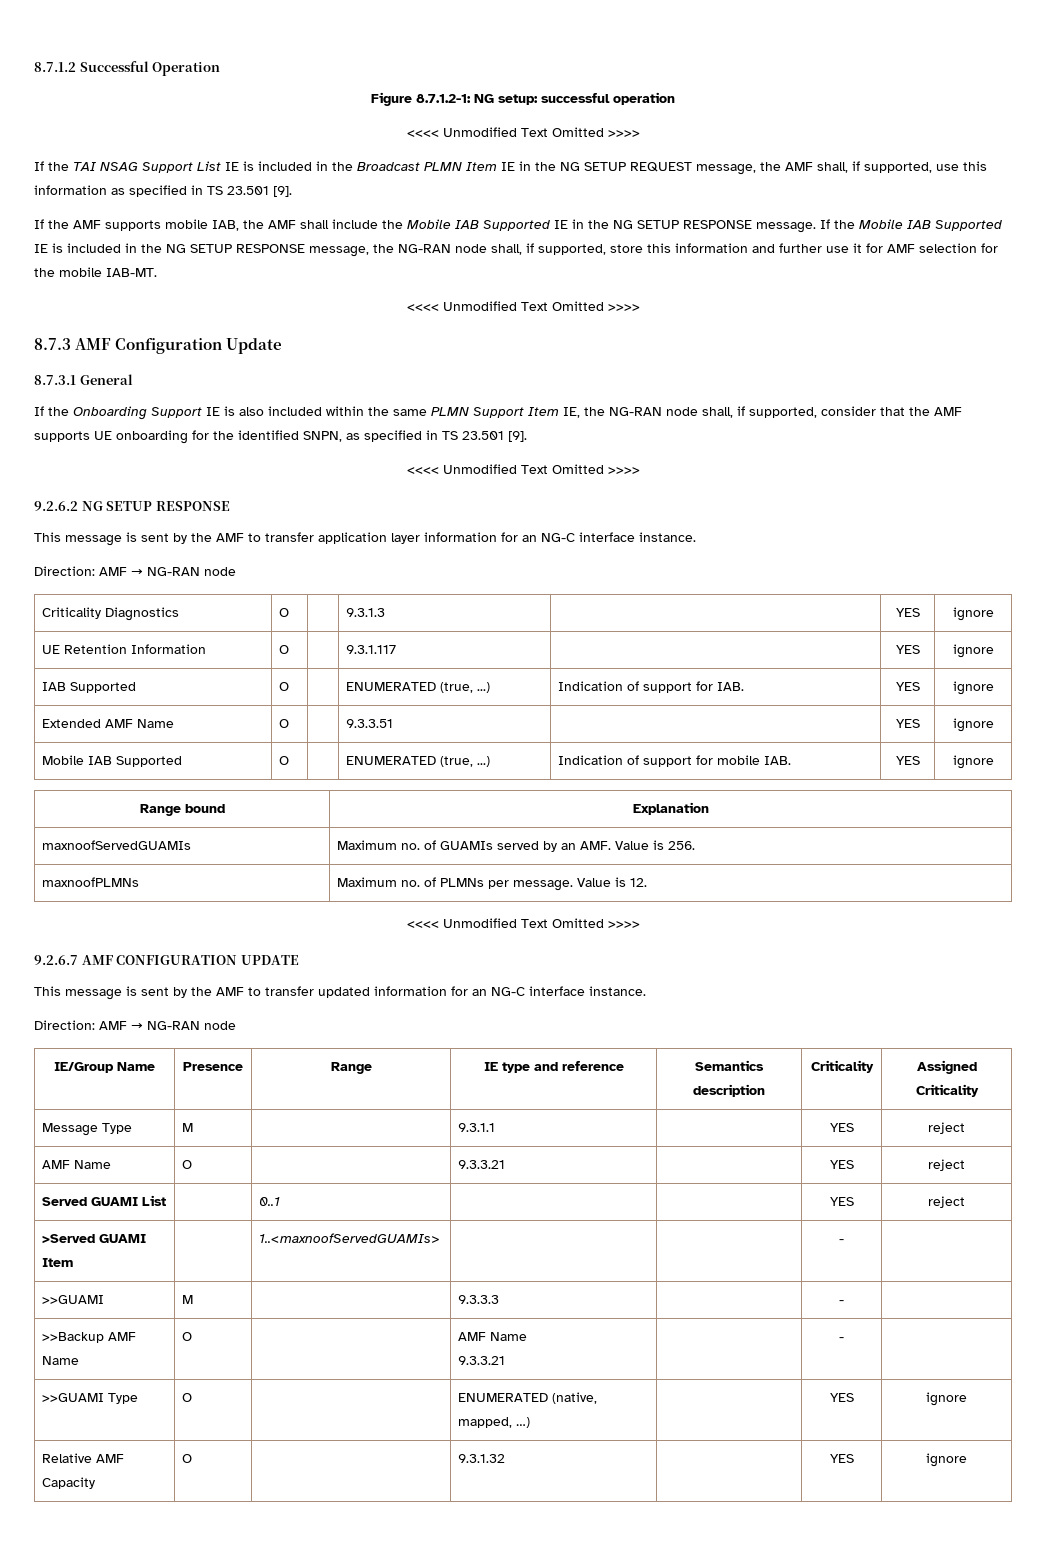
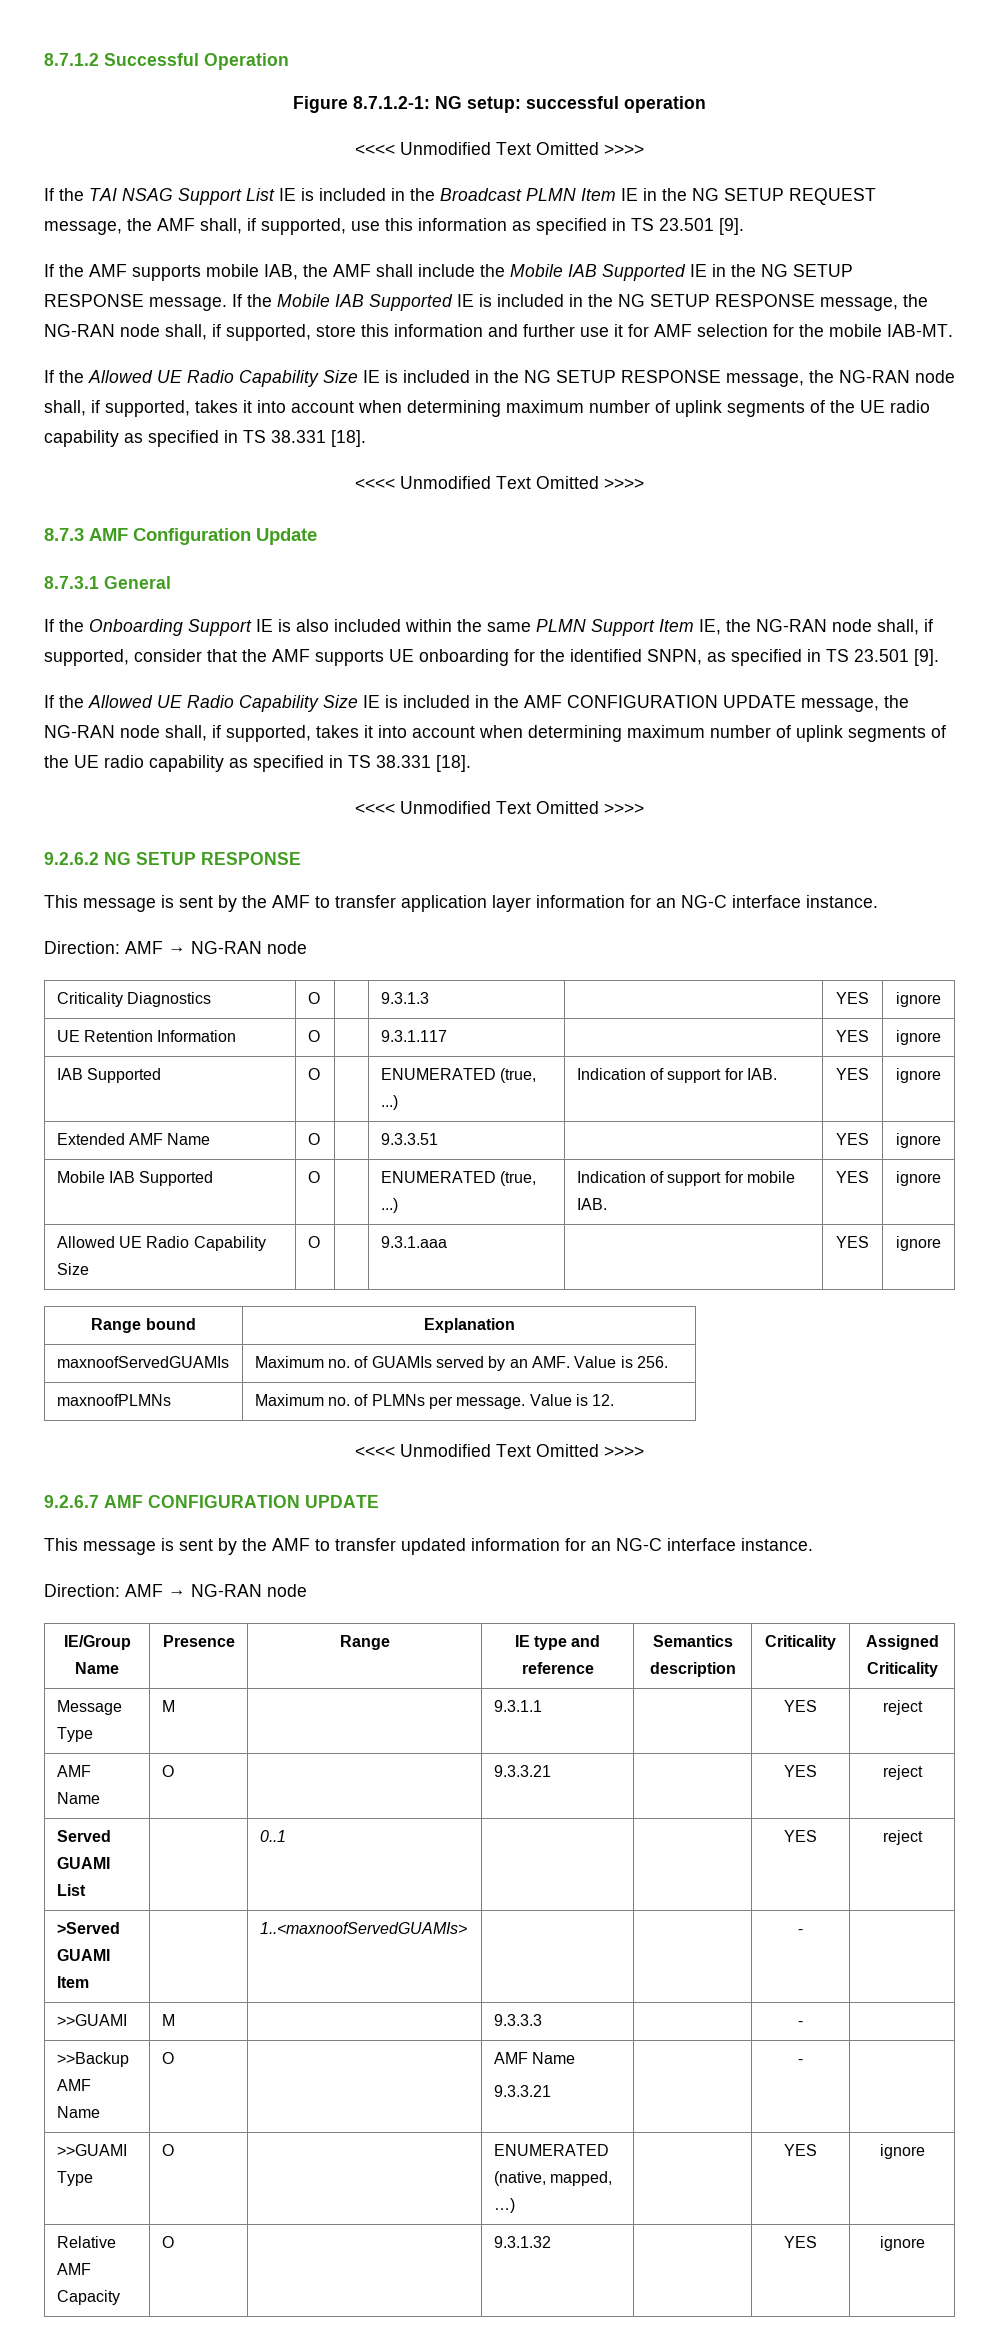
(157, 272) none -> [44,370,955,387] [44,400,930,417] [44,430,366,447] // If the Allowed UE Radio Capability Size IE is included in the NG SETUP RESPONSE message, the NG-RAN node shall, if supported, takes it into account when determining maximum number of uplink segments of the UE radio capability as specified in TS 38.331 [18].
(527, 436) none -> [44,695,909,712] [44,725,946,742] [44,755,471,772] // If the Allowed UE Radio Capability Size IE is included in the AMF CONFIGURATION UPDATE message, the NG-RAN node shall, if supported, takes it into account when determining maximum number of uplink segments of the UE radio capability as specified in TS 38.331 [18].
(994, 762) none -> [56,1236,266,1251] [56,1263,89,1275] [307,1236,320,1248] [380,1236,447,1248] [836,1236,869,1248] [896,1236,941,1251] // Allowed UE Radio Capability Size | O | | 9.3.1.aaa | | YES | ignore

